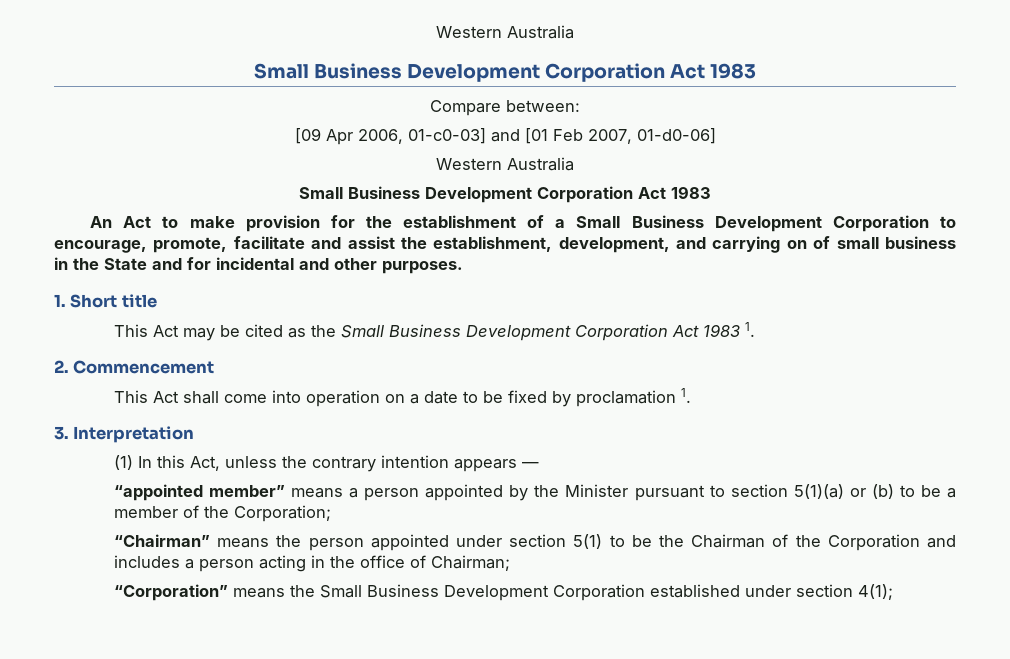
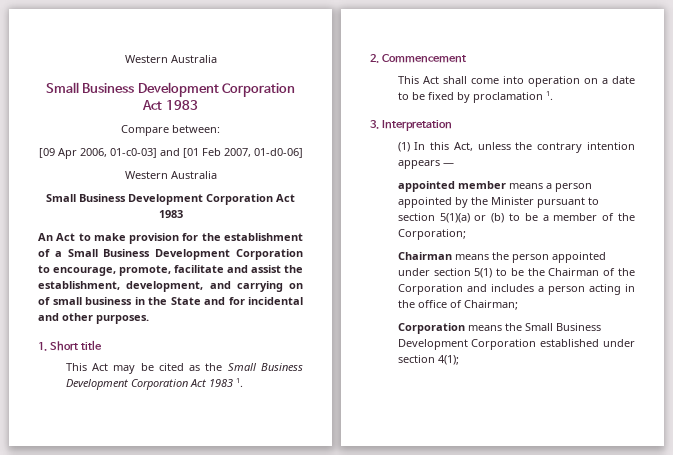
[114,484,286,501] “appointed member” -> [397,181,506,192] appointed member
[114,534,211,547] “Chairman” -> [397,252,452,260] Chairman
[114,584,229,601] “Corporation” -> [397,323,465,334] Corporation

